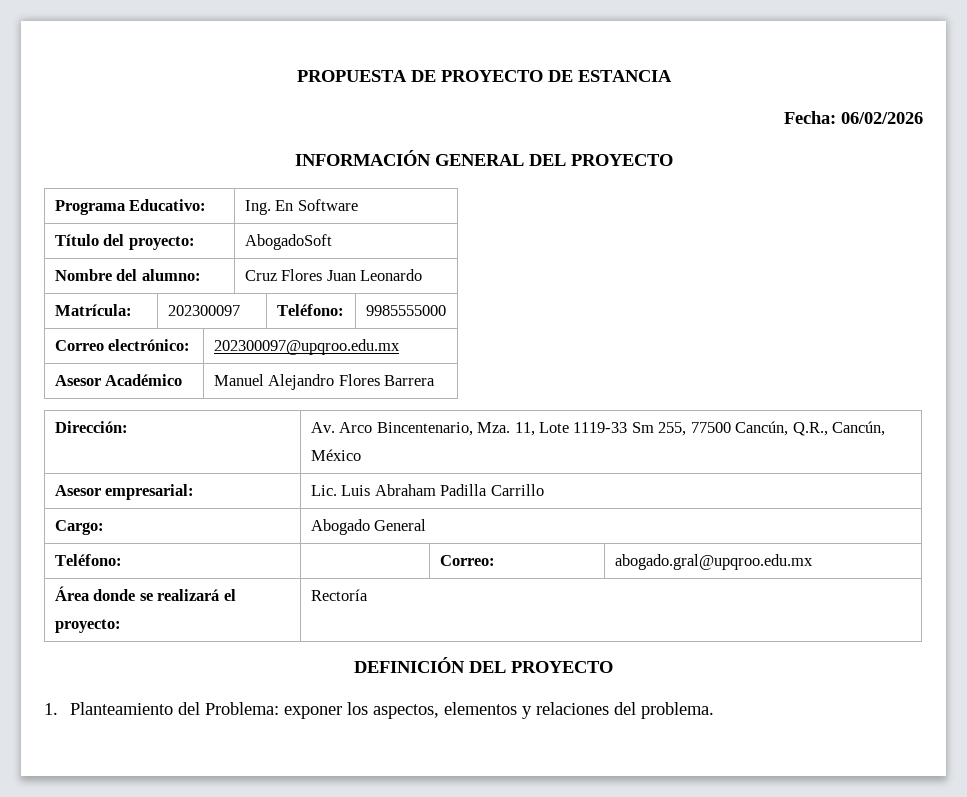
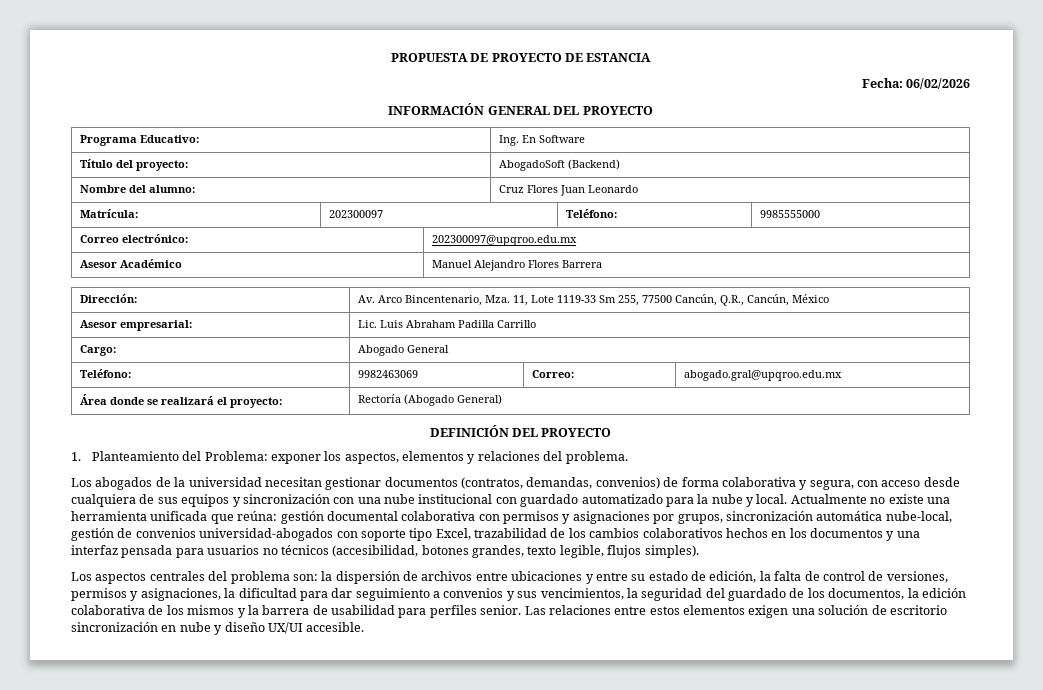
(332, 242) none -> [568,159,621,170] (Backend)
(122, 560) none -> [358,370,419,378] 9982463069
(368, 595) none -> [404,394,503,406] (Abogado General)
(714, 710) none -> [71,477,960,490] [71,494,950,507] [71,511,952,524] [71,528,920,541] [71,545,699,558] [71,571,948,584] [71,588,966,601] [71,605,947,618] [71,622,365,635] // Los abogados de la universidad necesitan gestionar documentos (contratos, demandas, convenios) de forma colaborativa y segura, con acceso desde cualquiera de sus equipos y sincronización con una nube institucional con guardado automatizado para la nube y local. Actualmente no existe una herramienta unificada que reúna: gestión documental colaborativa con permisos y asignaciones por grupos, sincronización automática nube-local, gestión de convenios universidad-abogados con soporte tipo Excel, trazabilidad de los cambios colaborativos hechos en los documentos y una interfaz pensada para usuarios no técnicos (accesibilidad, botones grandes, texto legible, flujos simples). // Los aspectos centrales del problema son: la dispersión de archivos entre ubicaciones y entre su estado de edición, la falta de control de versiones, permisos y asignaciones, la dificultad para dar seguimiento a convenios y sus vencimientos, la seguridad del guardado de los documentos, la edición colaborativa de los mismos y la barrera de usabilidad para perfiles senior. Las relaciones entre estos elementos exigen una solución de escritorio sincronización en nube y diseño UX/UI accesible.

